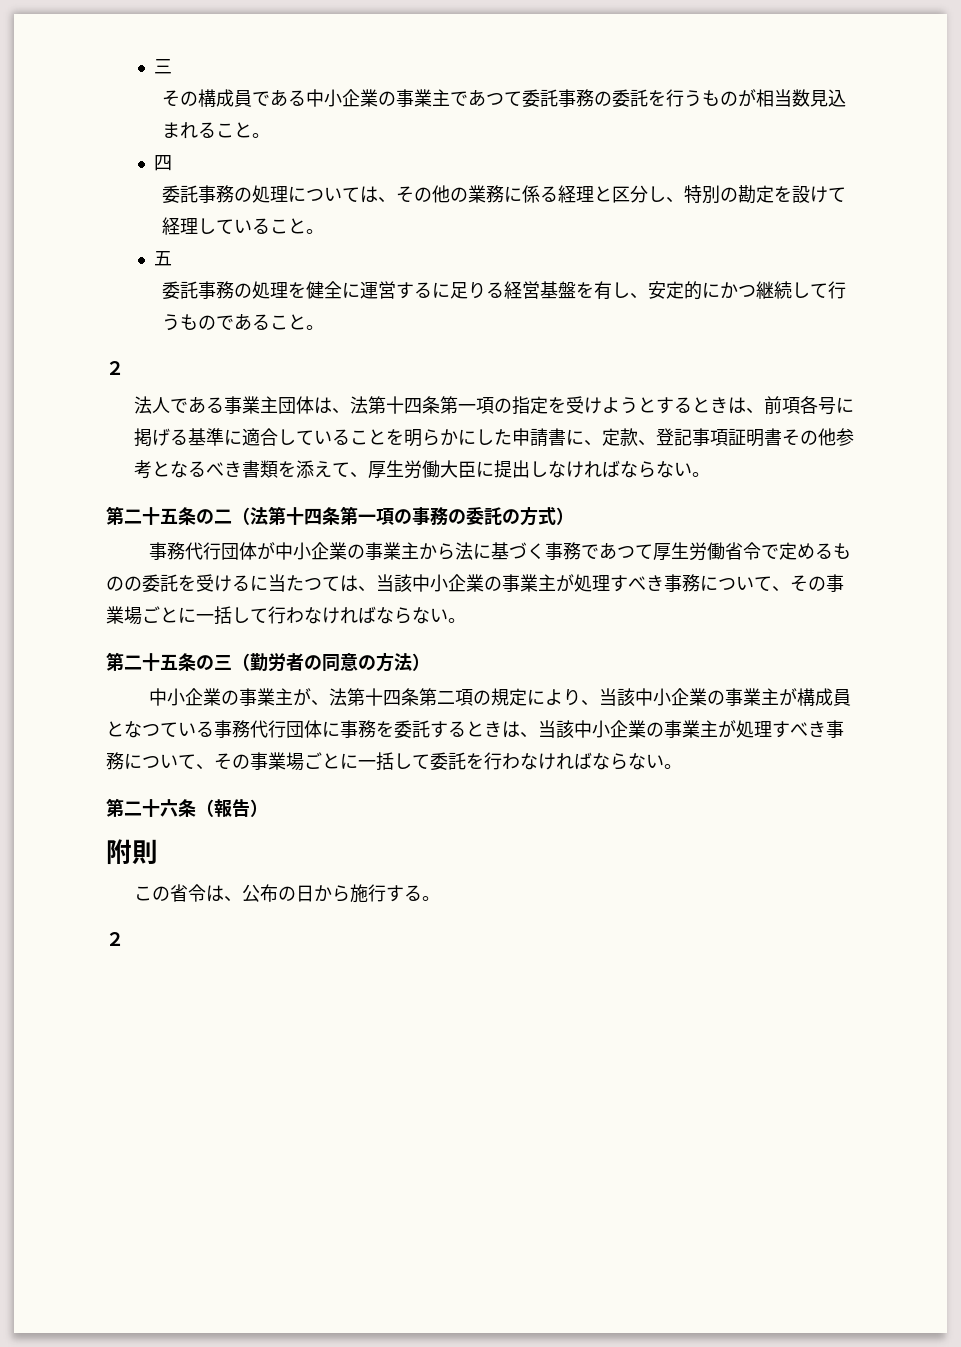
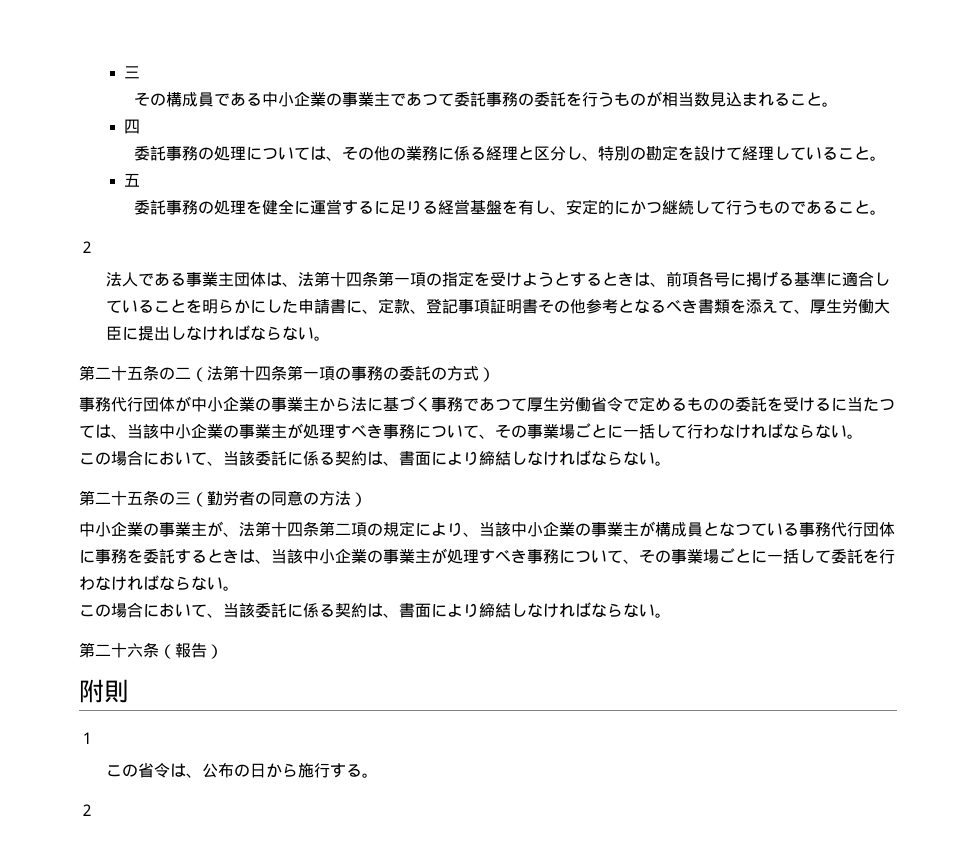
(466, 620) none -> [79,450,671,466] // この場合において、当該委託に係る契約は、書面により締結しなければならない。
(682, 766) none -> [79,602,671,618] // この場合において、当該委託に係る契約は、書面により締結しなければならない。
(158, 852) none -> [79,732,95,744] // １

